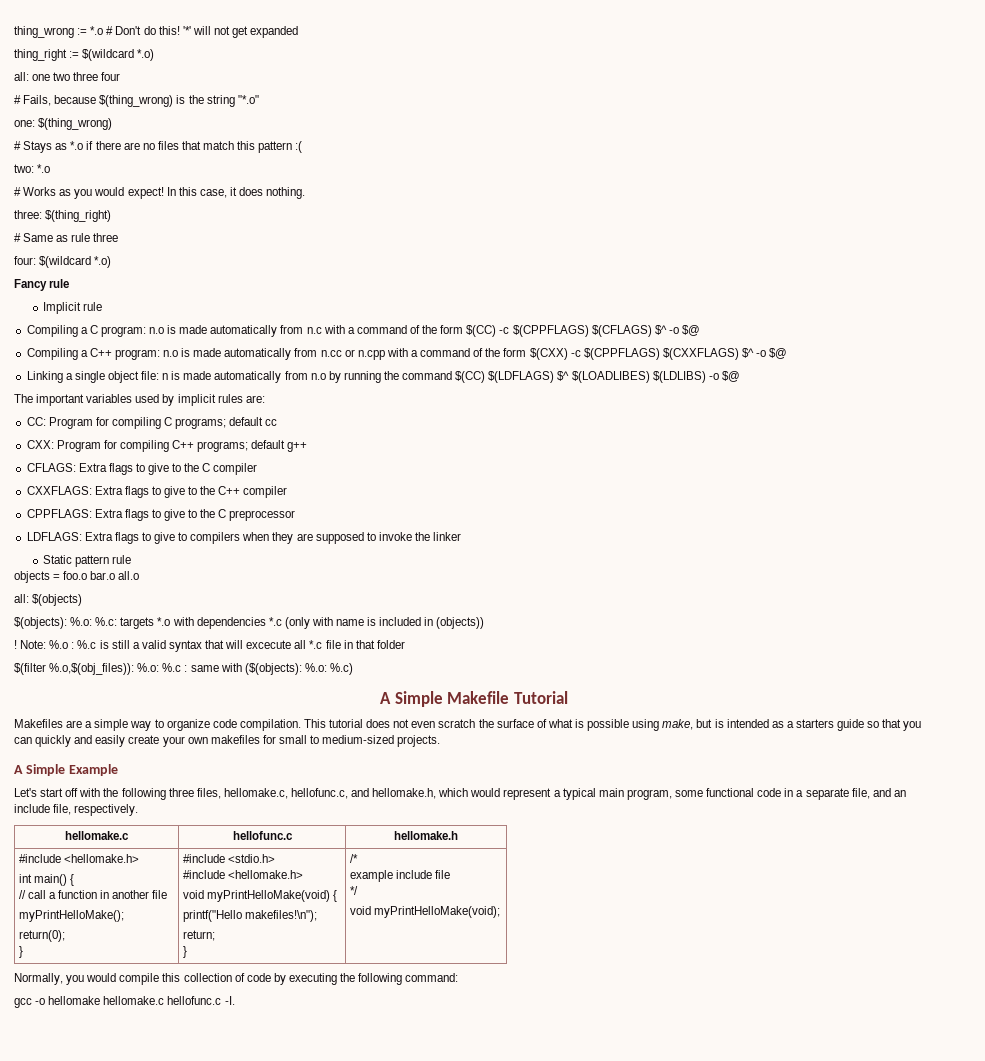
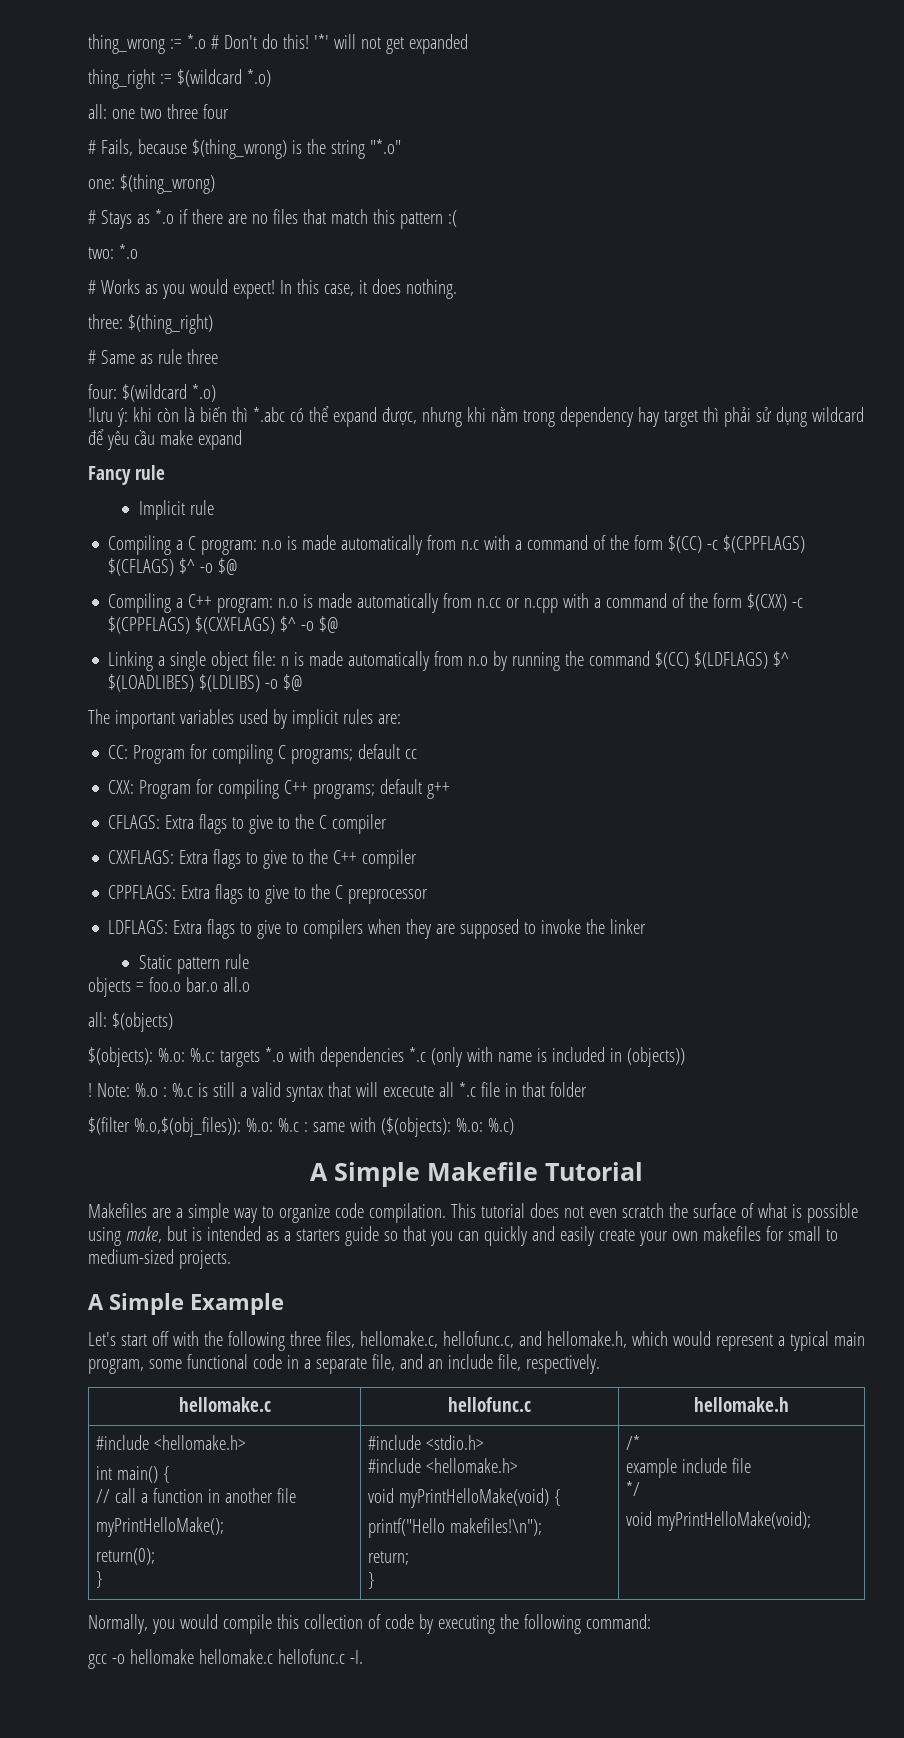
(112, 262) none -> [88,406,864,427] [88,429,242,450] // !lưu ý: khi còn là biến thì *.abc có thể expand được, nhưng khi nằm trong dependency hay target thì phải sử dụng wildcard để yêu cầu make expand

